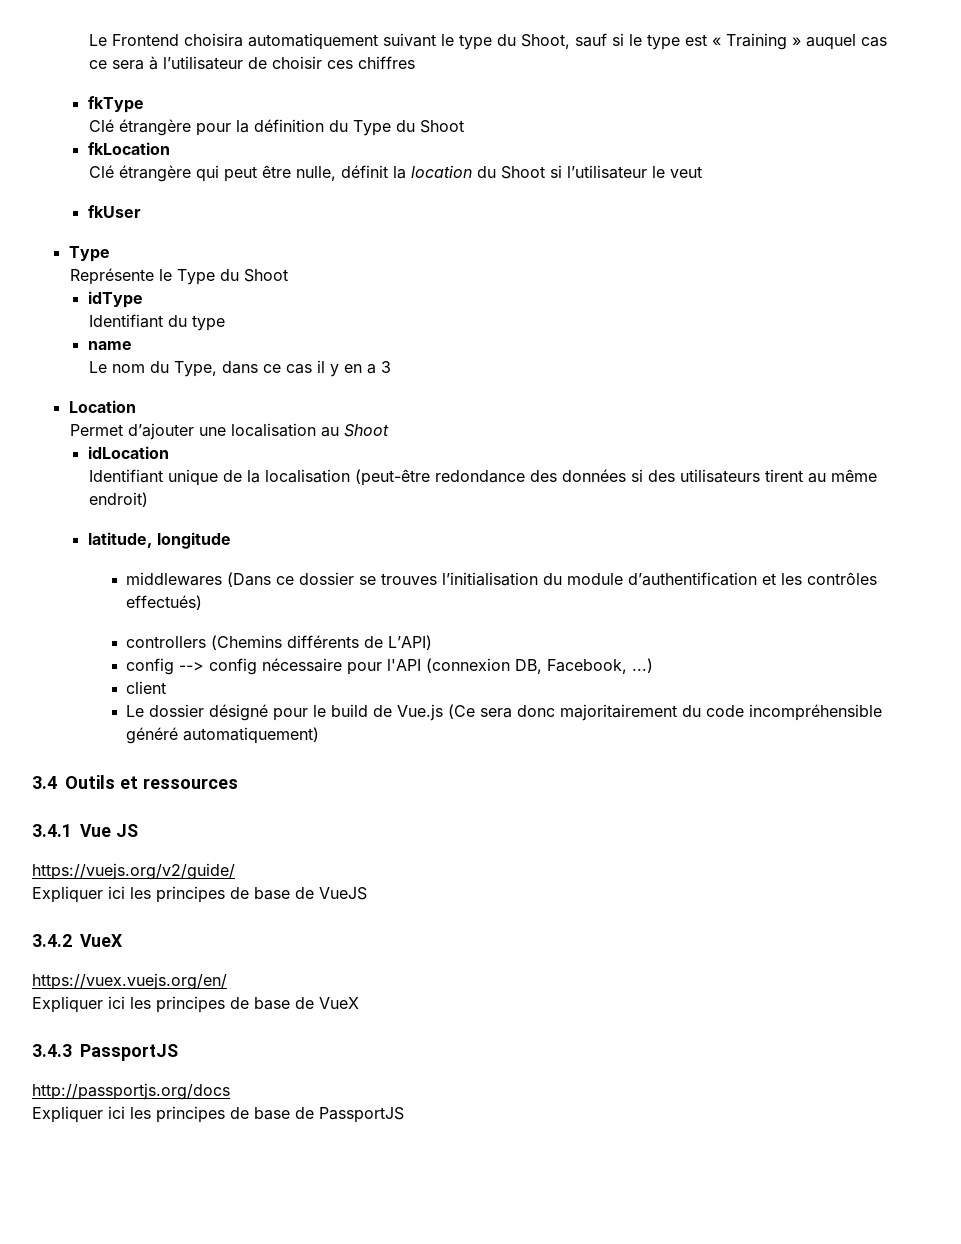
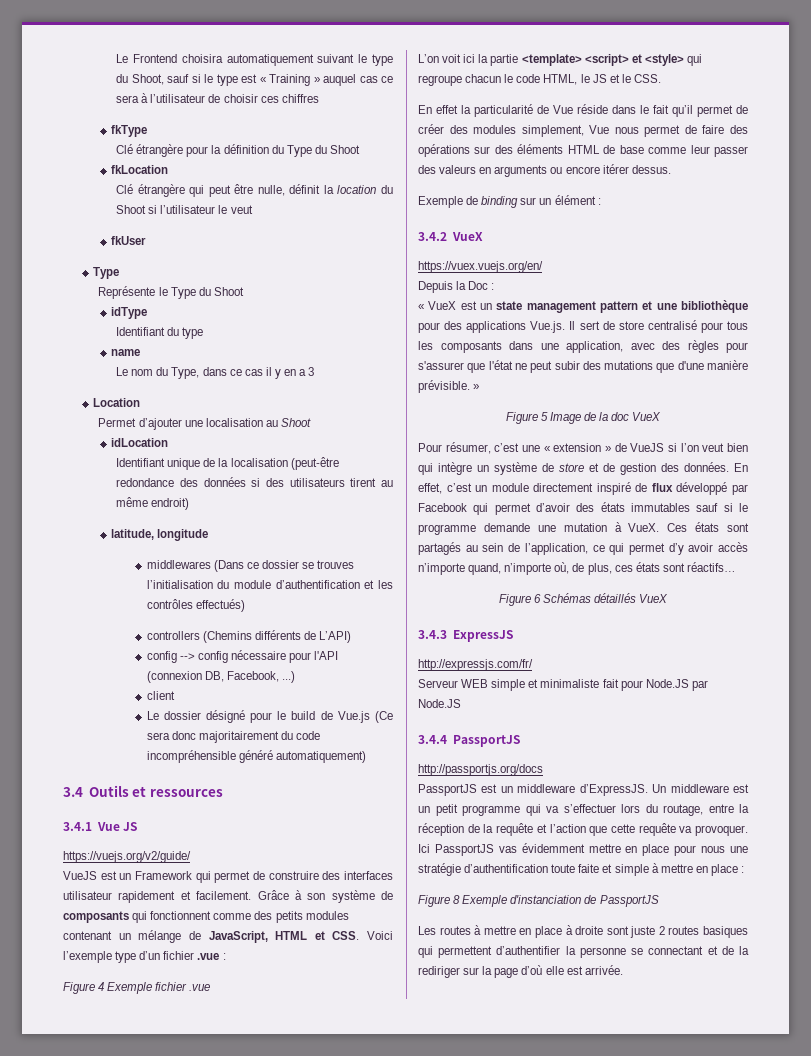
[32,886,367,903] [32,934,122,947] [32,973,227,990] [32,996,359,1013] [32,1044,178,1061] [32,1083,230,1100] [32,1106,404,1123] Expliquer ici les principes de base de VueJS // 3.4.2 VueX // https://vuex.vuejs.org/en/ // Expliquer ici les principes de base de VueX // 3.4.3 PassportJS // http://passportjs.org/docs // Expliquer ici les principes de base de PassportJS -> [63,871,393,883] [63,890,393,903] [63,911,349,923] [63,930,393,943] [63,951,226,963] [63,982,211,994] [418,54,702,66] [418,74,661,86] [418,104,748,117] [418,124,748,137] [418,144,748,157] [418,164,671,177] [418,195,601,208] [418,232,483,241] [418,261,543,273] [418,281,495,293] [418,300,748,313] [418,320,748,333] [418,340,748,353] [418,360,748,373] [418,380,480,393] [505,412,662,424] [418,442,748,454] [418,462,748,475] [418,482,748,495] [418,502,748,515] [418,522,749,535] [418,542,748,555] [418,562,736,575] [498,593,669,606] [418,630,513,642] [418,659,533,671] [418,679,708,691] [418,699,461,708] [418,735,520,747] [418,764,543,776] [418,784,749,796] [418,804,749,816] [418,823,748,836] [418,843,748,856] [418,863,745,876] [418,895,659,907] [418,925,748,938] [418,946,749,958] [418,965,623,978] VueJS est un Framework qui permet de construire des interfaces utilisateur rapidement et facilement. Grâce à son système de composants qui fonctionnent comme des petits modules contenant un mélange de JavaScript, HTML et CSS. Voici l’exemple type d’un fichier .vue : // Figure 4 Exemple fichier .vue // L’on voit ici la partie <template> <script> et <style> qui regroupe chacun le code HTML, le JS et le CSS. // En effet la particularité de Vue réside dans le fait qu’il permet de créer des modules simplement, Vue nous permet de faire des opérations sur des éléments HTML de base comme leur passer des valeurs en arguments ou encore itérer dessus. // Exemple de binding sur un élément : // 3.4.2 VueX // https://vuex.vuejs.org/en/ // Depuis la Doc : // « VueX est un state management pattern et une bibliothèque pour des applications Vue.js. Il sert de store centralisé pour tous les composants dans une application, avec des règles pour s'assurer que l'état ne peut subir des mutations que d'une manière prévisible. » // Figure 5 Image de la doc VueX // Pour résumer, c’est une « extension » de VueJS si l’on veut bien qui intègre un système de store et de gestion des données. En effet, c’est un module directement inspiré de flux développé par Facebook qui permet d’avoir des états immutables sauf si le programme demande une mutation à VueX. Ces états sont partagés au sein de l’application, ce qui permet d’y avoir accès n’importe quand, n’importe où, de plus, ces états sont réactifs… // Figure 6 Schémas détaillés VueX // 3.4.3 ExpressJS // http://expressjs.com/fr/ // Serveur WEB simple et minimaliste fait pour Node.JS par Node.JS // 3.4.4 PassportJS // http://passportjs.org/docs // PassportJS est un middleware d’ExpressJS. Un middleware est un petit programme qui va s’effectuer lors du routage, entre la réception de la requête et l’action que cette requête va provoquer. Ici PassportJS vas évidemment mettre en place pour nous une stratégie d’authentification toute faite et simple à mettre en place : // Figure 8 Exemple d'instanciation de PassportJS // Les routes à mettre en place à droite sont juste 2 routes basiques qui permettent d’authentifier la personne se connectant et de la rediriger sur la page d’où elle est arrivée.

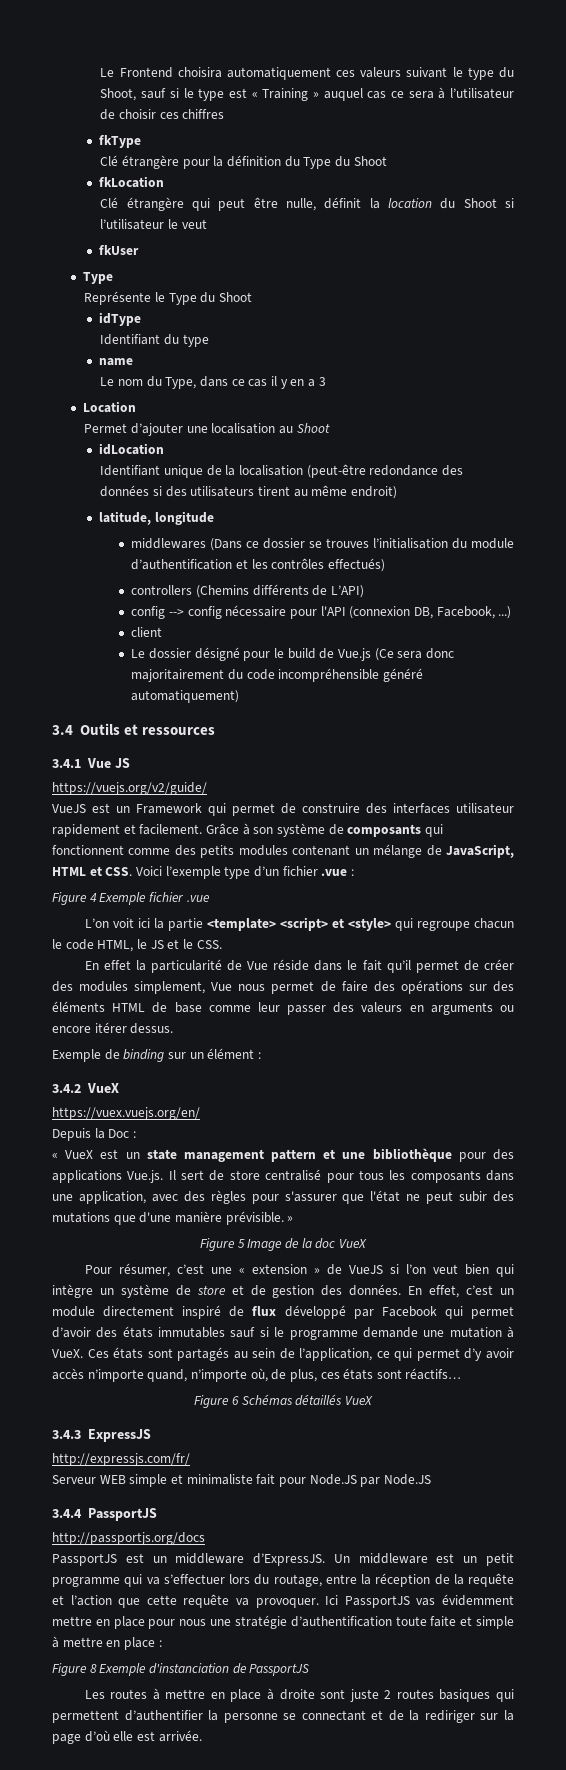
(314, 60) none -> [336,67,402,78] ces valeurs

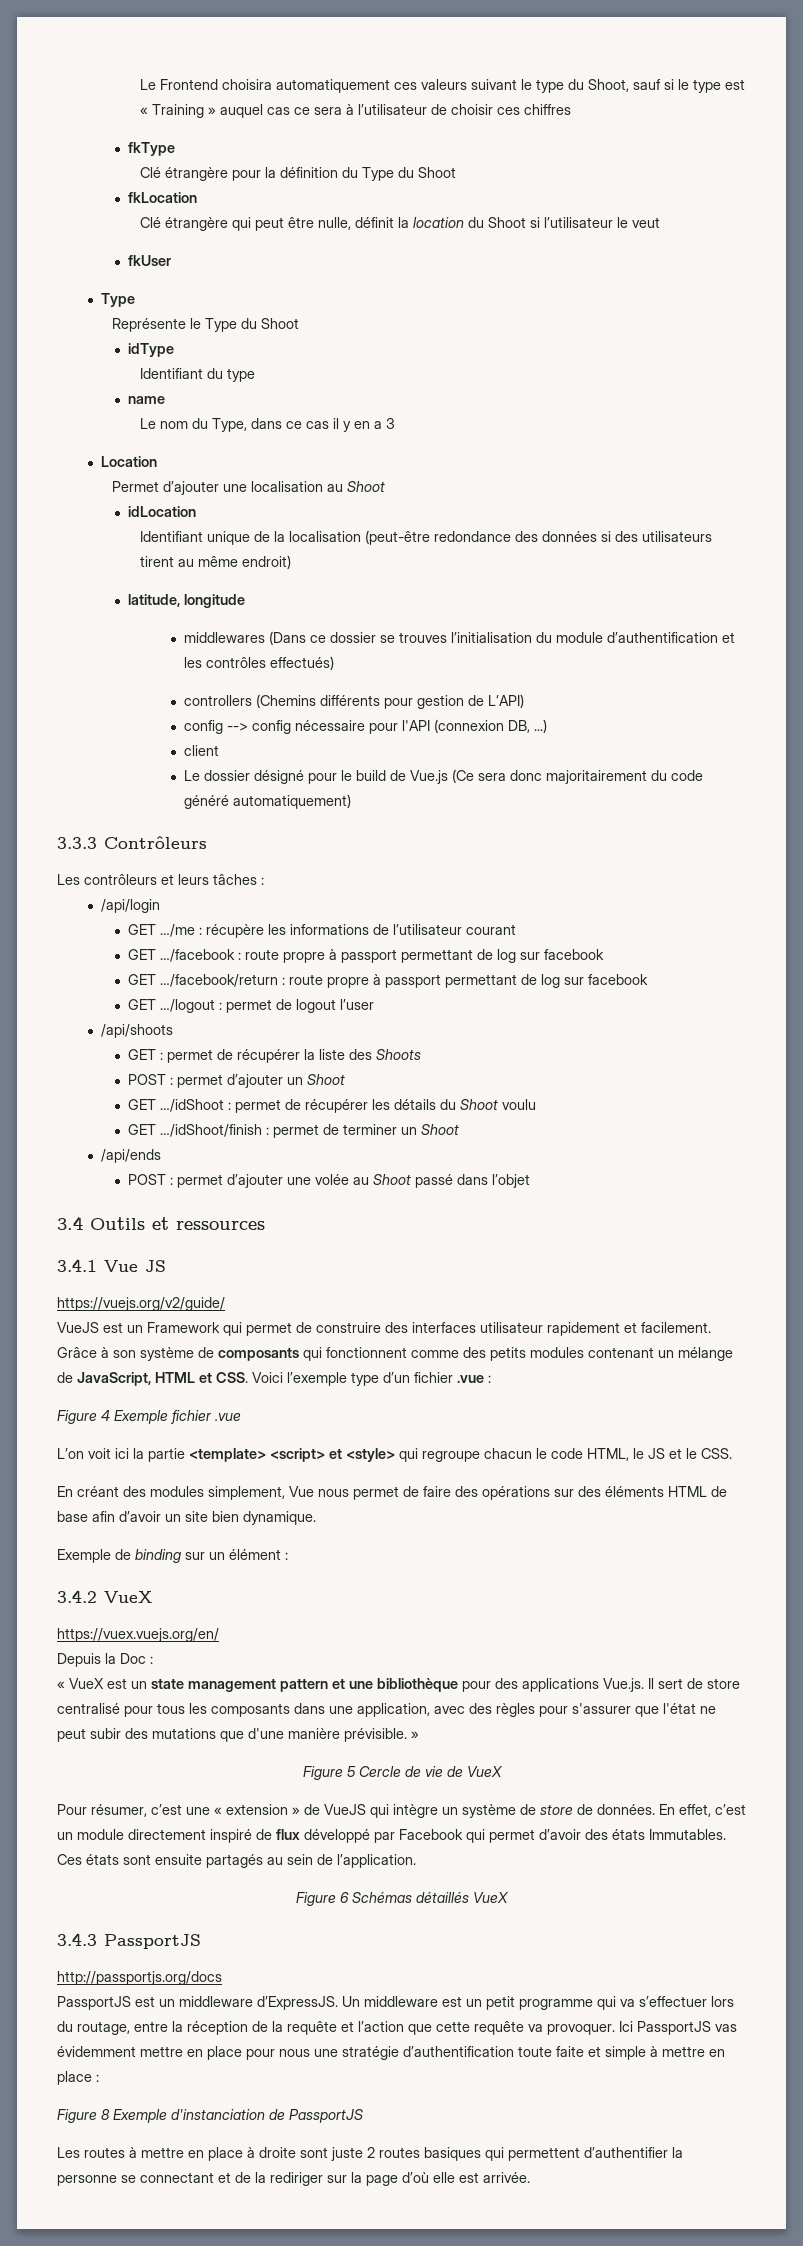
(309, 590) none -> [383,695,464,709] pour gestion
[436,606,495,619] Facebook, -> (530, 726) none
[278,668,380,682] incompréhensible -> (703, 775) none
(240, 696) none -> [57,836,208,849] [57,874,264,885] [100,899,160,913] [128,924,517,938] [128,949,605,963] [128,974,649,988] [128,999,375,1013] [100,1024,173,1038] [128,1049,422,1063] [128,1074,346,1088] [128,1099,537,1113] [128,1124,460,1138] [100,1149,161,1163] [128,1174,531,1188] // 3.3.3 Contrôleurs // Les contrôleurs et leurs tâches : // /api/login // GET …/me : récupère les informations de l’utilisateur courant // GET …/facebook : route propre à passport permettant de log sur facebook // GET …/facebook/return : route propre à passport permettant de log sur facebook // GET …/logout : permet de logout l’user // /api/shoots // GET : permet de récupérer la liste des Shoots // POST : permet d’ajouter un Shoot // GET …/idShoot : permet de récupérer les détails du Shoot voulu // GET …/idShoot/finish : permet de terminer un Shoot // /api/ends // POST : permet d’ajouter une volée au Shoot passé dans l’objet
[103,959,514,973] effet la particularité de Vue réside dans le fait qu’il permet de créer -> [77,1486,119,1497] créant
[208,1002,514,1015] [52,1022,174,1034] comme leur passer des valeurs en arguments ou encore itérer dessus. -> [92,1511,316,1525] afin d’avoir un site bien dynamique.
[247,1238,336,1251] Image de la doc -> [358,1766,463,1777] Cercle de vie de
[389,1264,489,1275] si l’on veut bien -> (366, 1809) none
[231,1285,343,1298] et de gestion des -> [577,1804,593,1815] de
[158,1326,514,1340] [52,1349,83,1358] immutables sauf si le programme demande une mutation à VueX. -> [649,1829,726,1840] Immutables.
(173, 1353) none -> [155,1854,202,1865] ensuite
[299,1348,515,1361] [52,1368,462,1382] l’application, ce qui permet d’y avoir accès n’importe quand, n’importe où, de plus, ces états sont réactifs… -> [337,1854,416,1868] l’application.
[87,1429,151,1442] [52,1453,190,1466] [52,1474,431,1487] [52,1509,82,1518] ExpressJS // http://expressjs.com/fr/ // Serveur WEB simple et minimaliste fait pour Node.JS par Node.JS // 3.4.4 -> (97, 1939) none

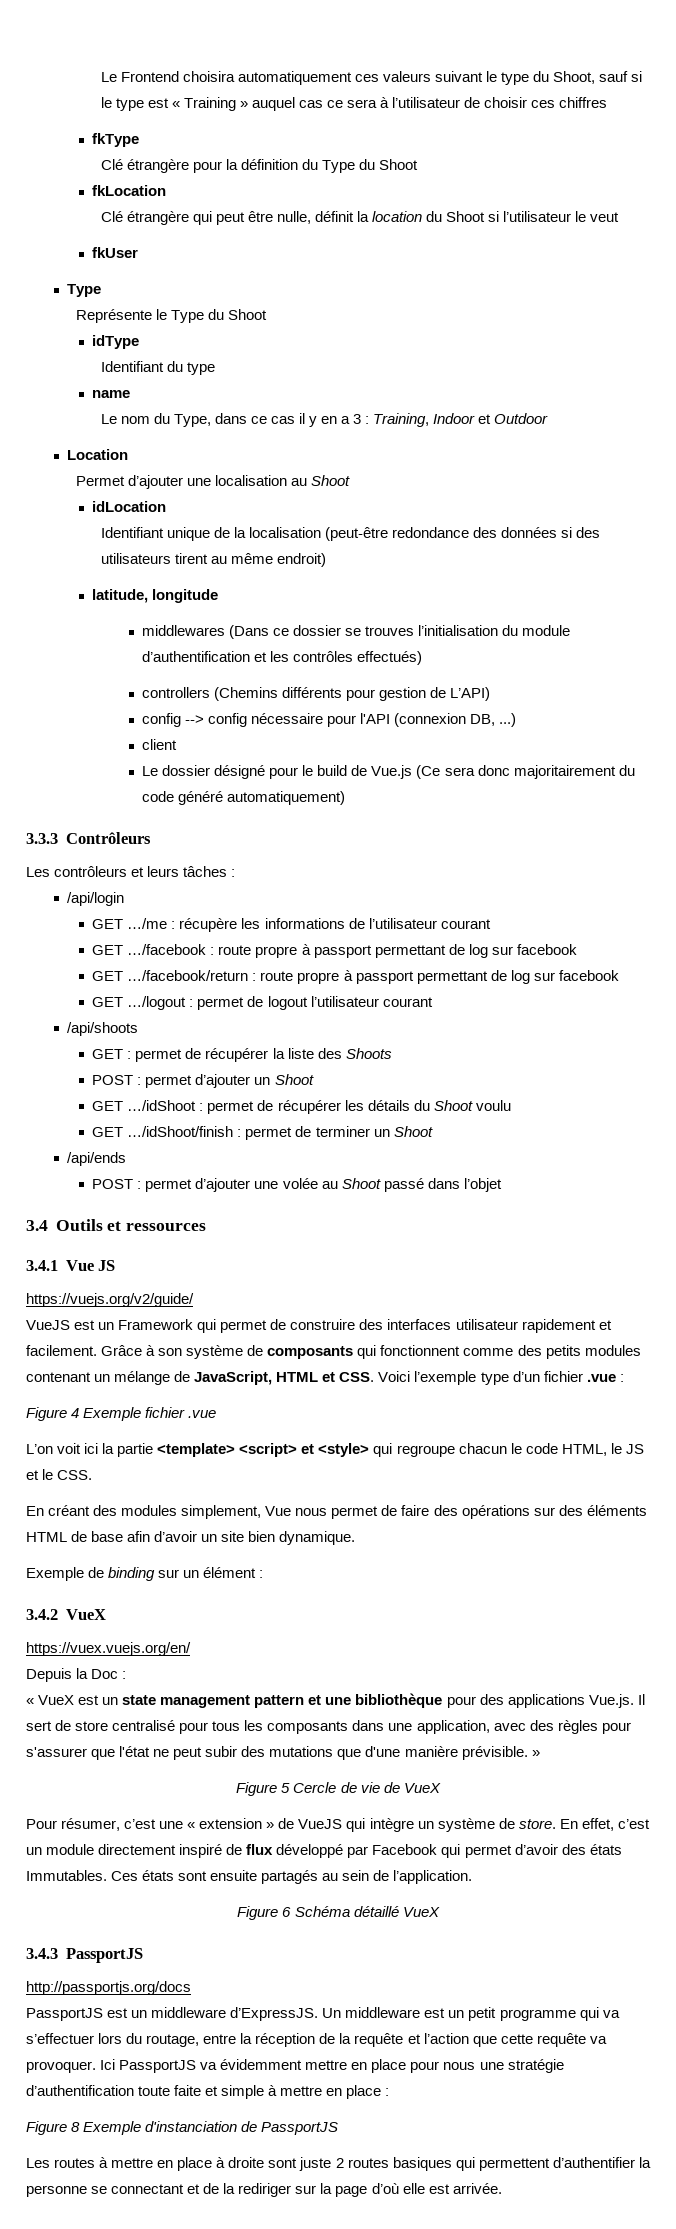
(396, 423) none -> [365,413,549,427] : Training, Indoor et Outdoor
[340,999,375,1010] l’user -> [310,996,433,1007] l’utilisateur courant
[540,1804,655,1815] store de données. -> [518,1819,556,1829] store.
[352,1891,469,1903] Schémas détaillés -> [294,1906,399,1917] Schéma détaillé
[715,2024,737,2032] vas -> [200,2062,218,2070] va

